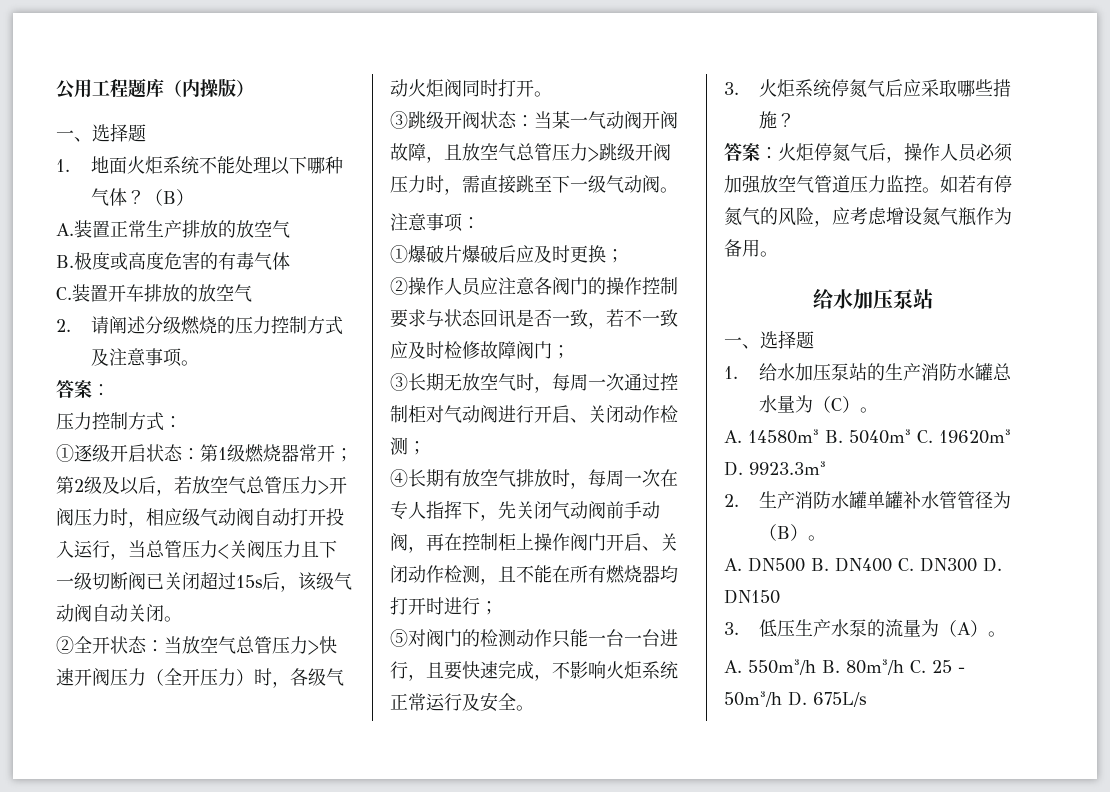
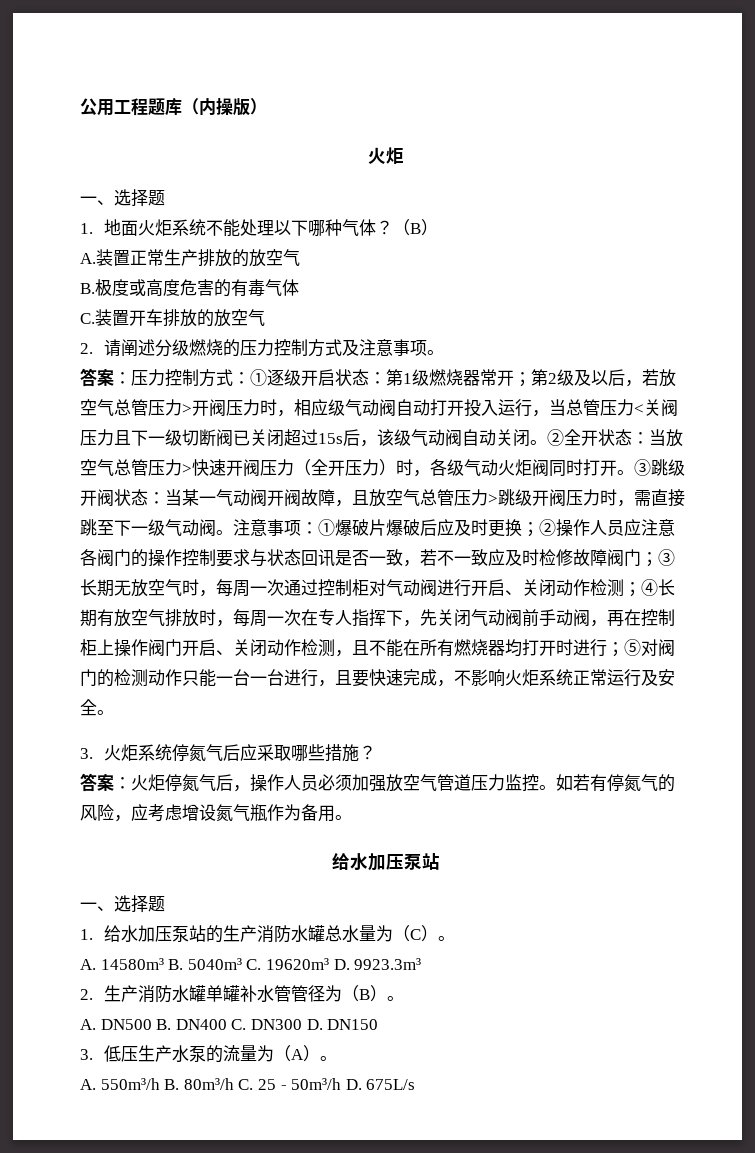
(254, 88) none -> [367,147,404,164] // 火炬
(110, 390) // -> (131, 378) none
(182, 422) // -> (250, 378) none
(182, 619) // -> (547, 442) none
(552, 94) // -> (634, 472) none
(678, 190) // -> (233, 532) none
(480, 223) // -> (318, 528) none
(624, 256) // -> (539, 529) none
(570, 352) // -> (658, 559) none
(426, 448) // -> (641, 589) none
(498, 608) // -> (624, 649) none

